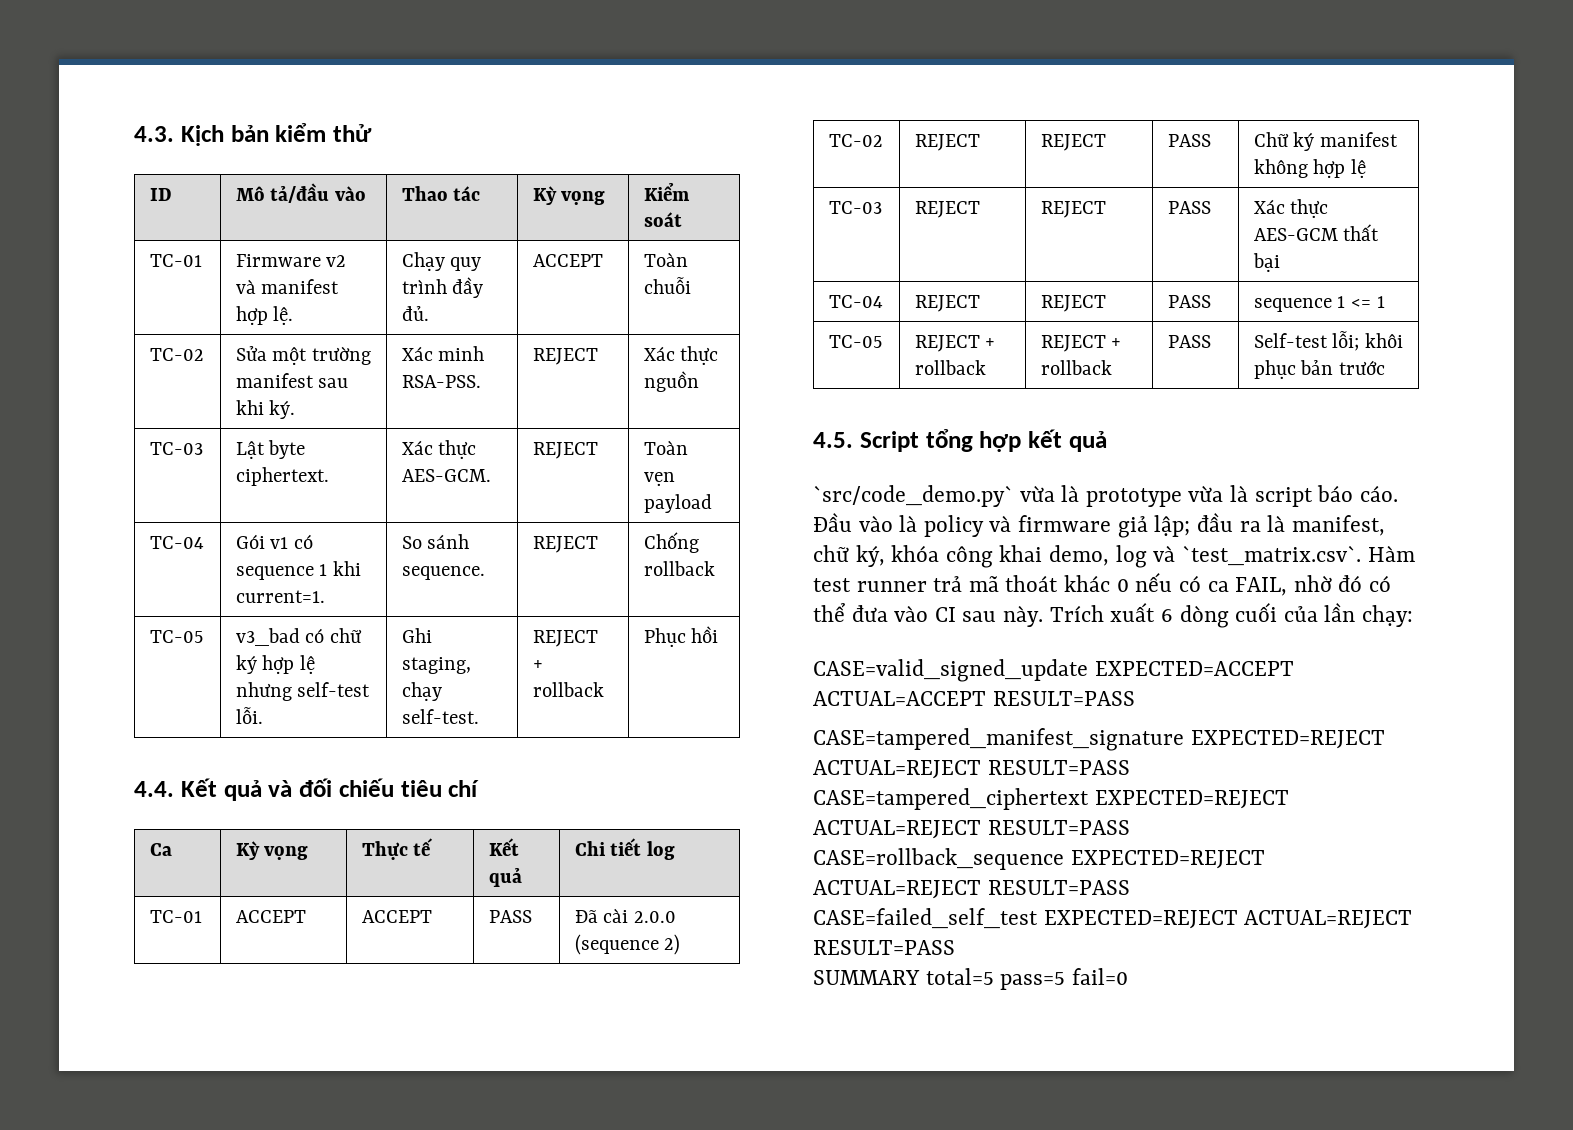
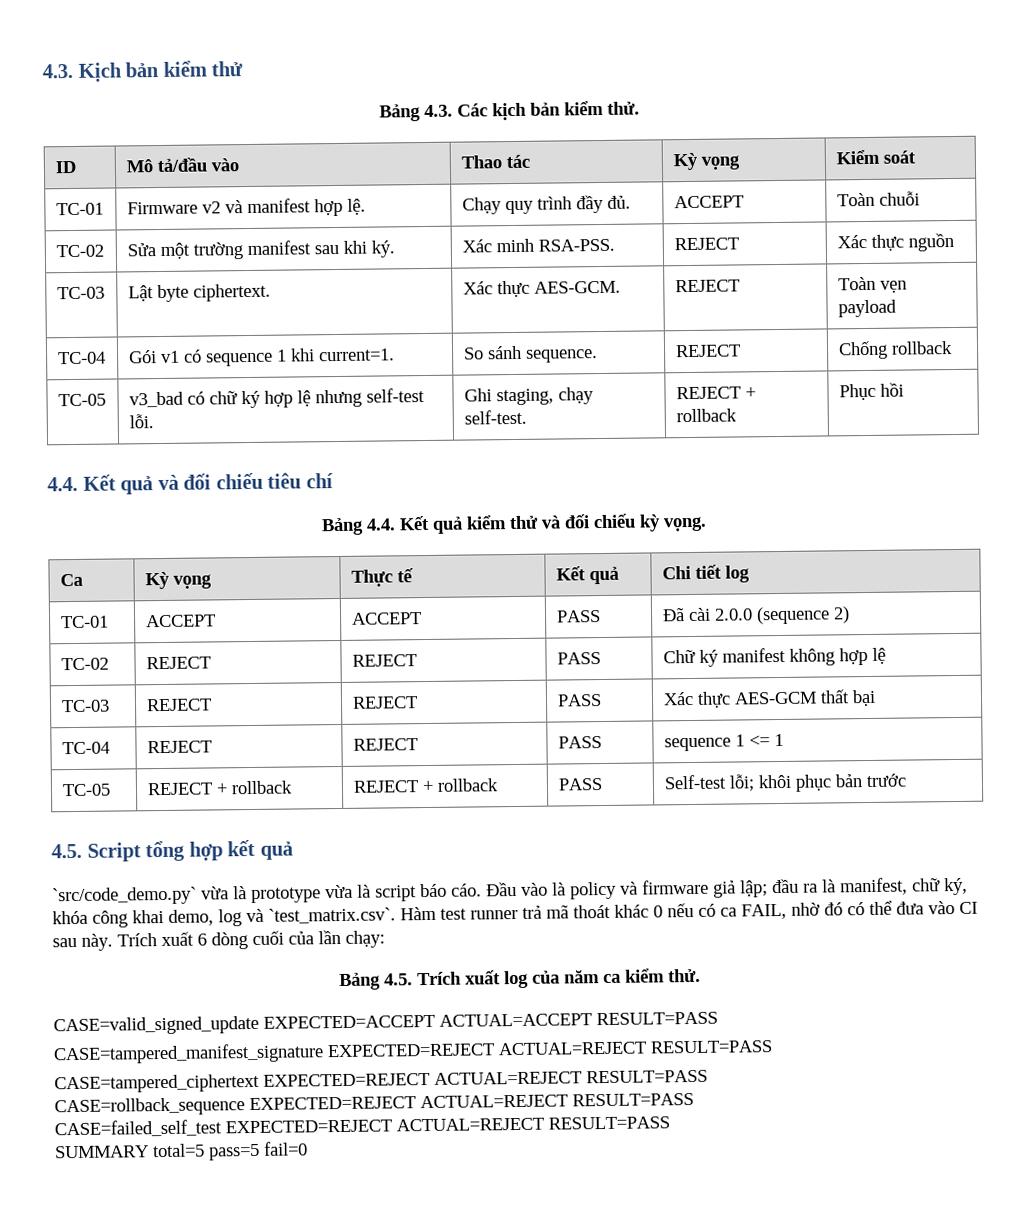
(372, 133) none -> [379,100,640,122] // Bảng 4.3. Các kịch bản kiểm thử.
(480, 788) none -> [321,513,707,536] // Bảng 4.4. Kết quả kiểm thử và đối chiếu kỳ vọng.
(1413, 616) none -> [338,968,701,991] // Bảng 4.5. Trích xuất log của năm ca kiểm thử.

